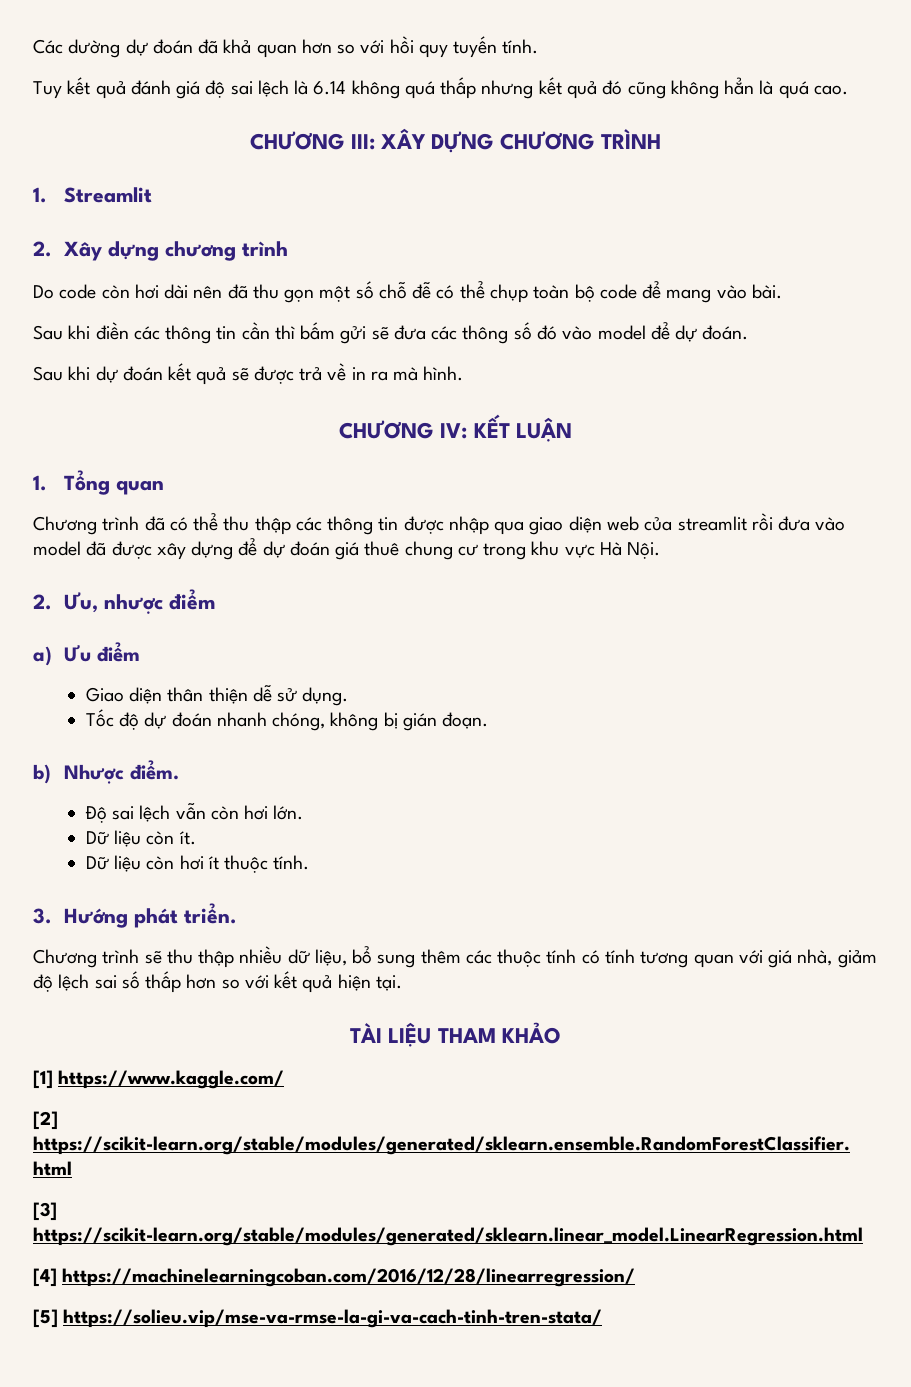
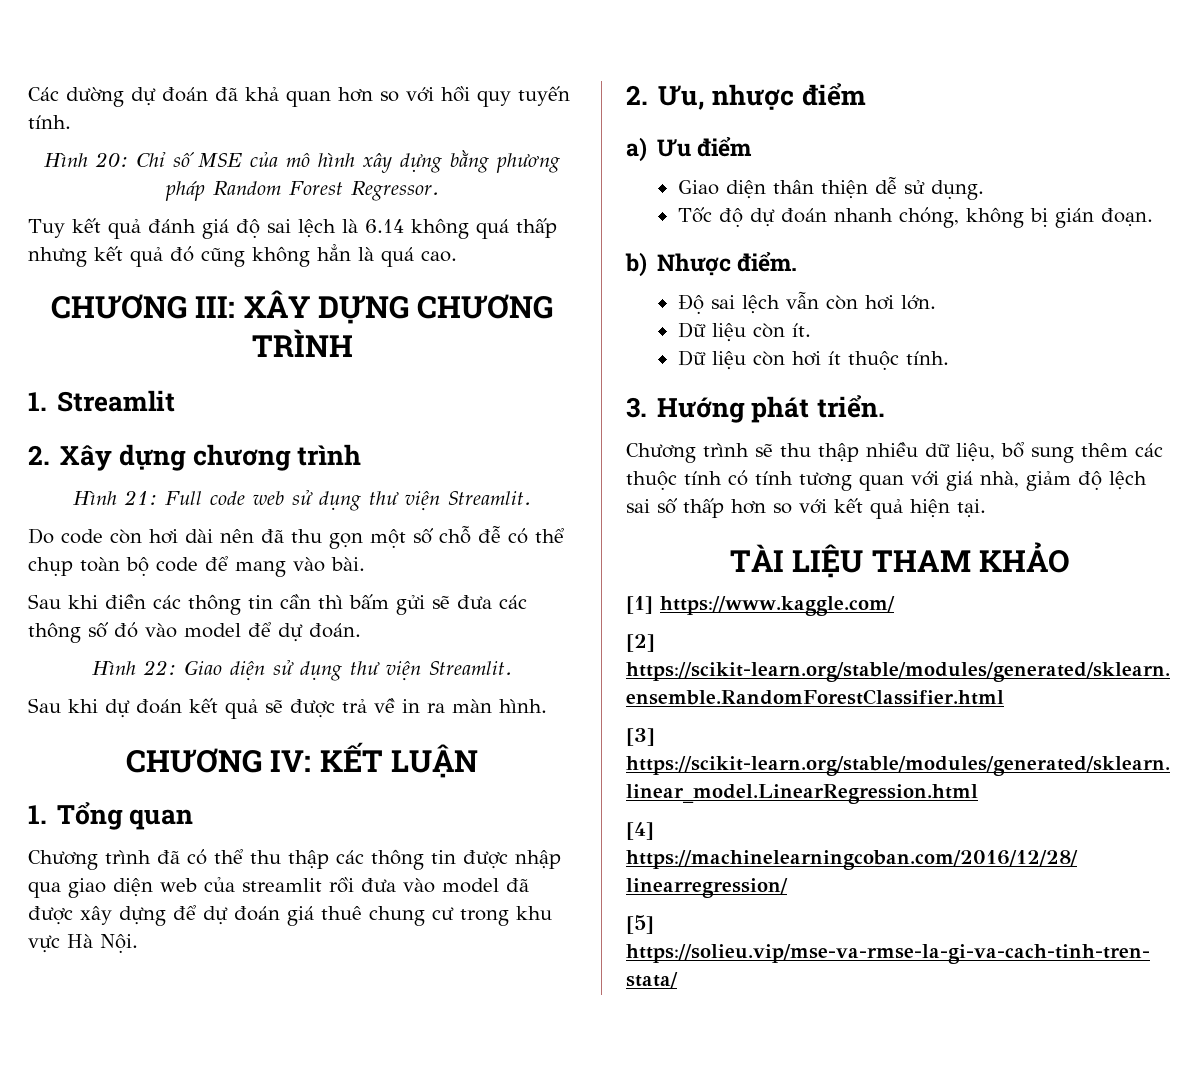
(539, 46) none -> [44,150,560,173] [164,181,439,201] // Hình 20: Chỉ số MSE của mô hình xây dựng bằng phương pháp Random Forest Regressor.
(289, 249) none -> [73,490,531,511] // Hình 21: Full code web sử dụng thư viện Streamlit.
(749, 332) none -> [92,660,512,681] // Hình 22: Giao diện sử dụng thư viện Streamlit.
[393,367,419,381] mà -> [452,699,492,713] màn

